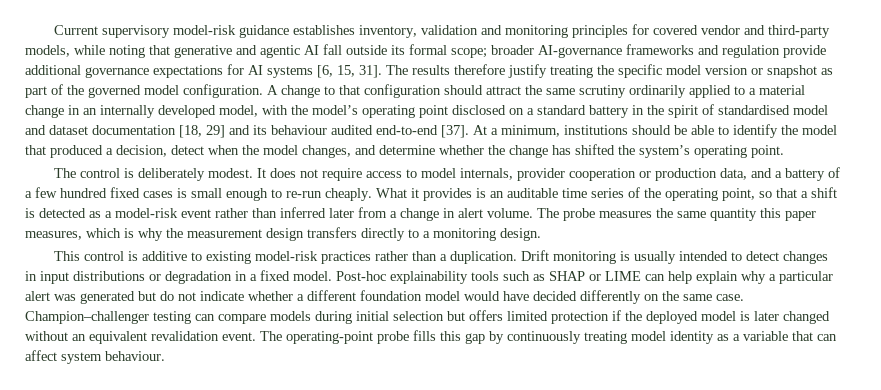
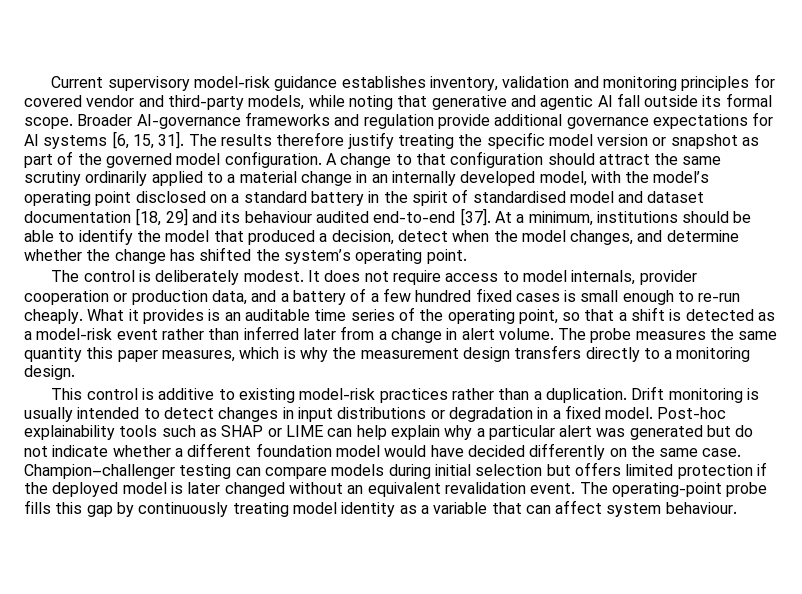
[451,45,534,58] scope; broader -> [24,114,133,129] scope. Broader

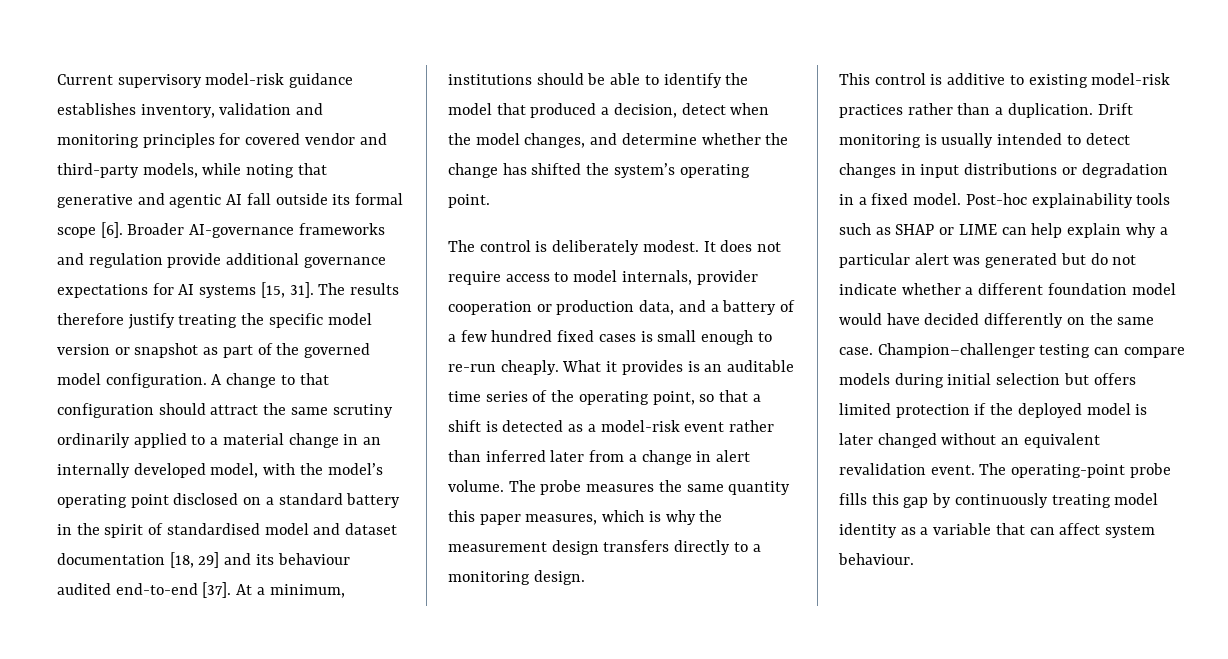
[24,117,73,129] scope. -> [57,222,123,238] scope [6].
[111,131,154,149] [6, 15, -> [260,282,285,298] [15,

